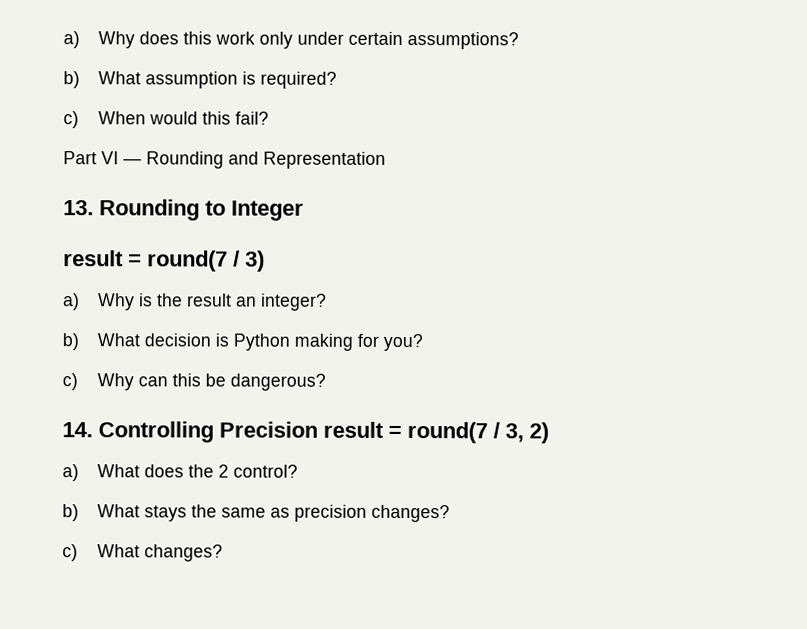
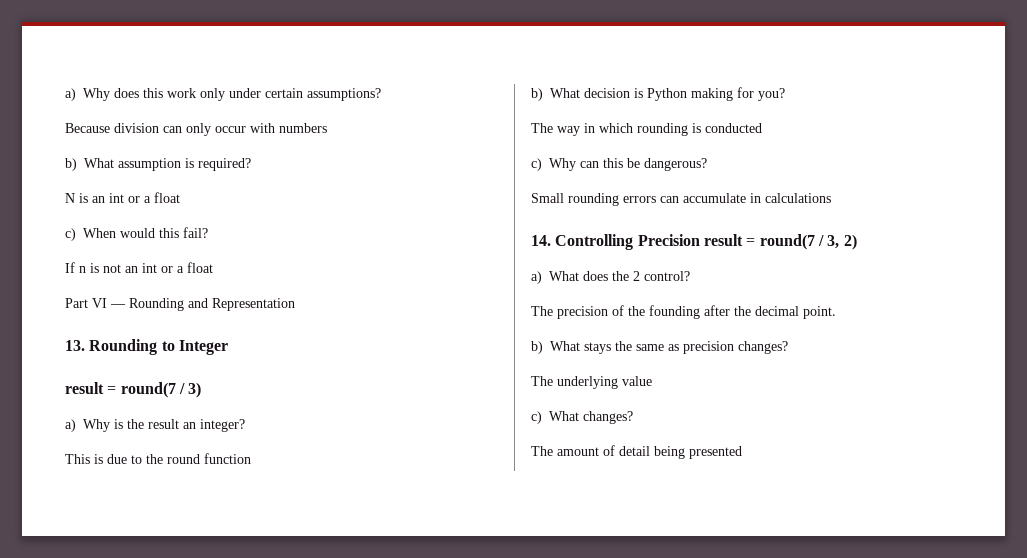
(519, 41) none -> [65,123,327,136] // Because division can only occur with numbers
(337, 80) none -> [65,192,180,203] // N is an int or a float
(269, 118) none -> [65,262,213,273] // If n is not an int or a float
(327, 302) none -> [65,453,251,464] // This is due to the round function
(423, 342) none -> [531,123,762,136] // The way in which rounding is conducted
(326, 382) none -> [531,193,831,206] // Small rounding errors can accumulate in calculations
(298, 471) none -> [531,305,836,319] // The precision of the founding after the decimal point.
(450, 513) none -> [531,376,652,389] // The underlying value
(223, 553) none -> [531,445,742,459] // The amount of detail being presented

